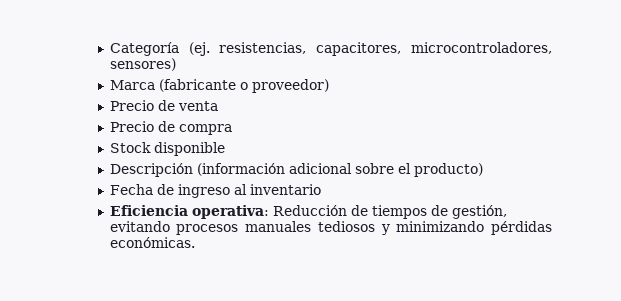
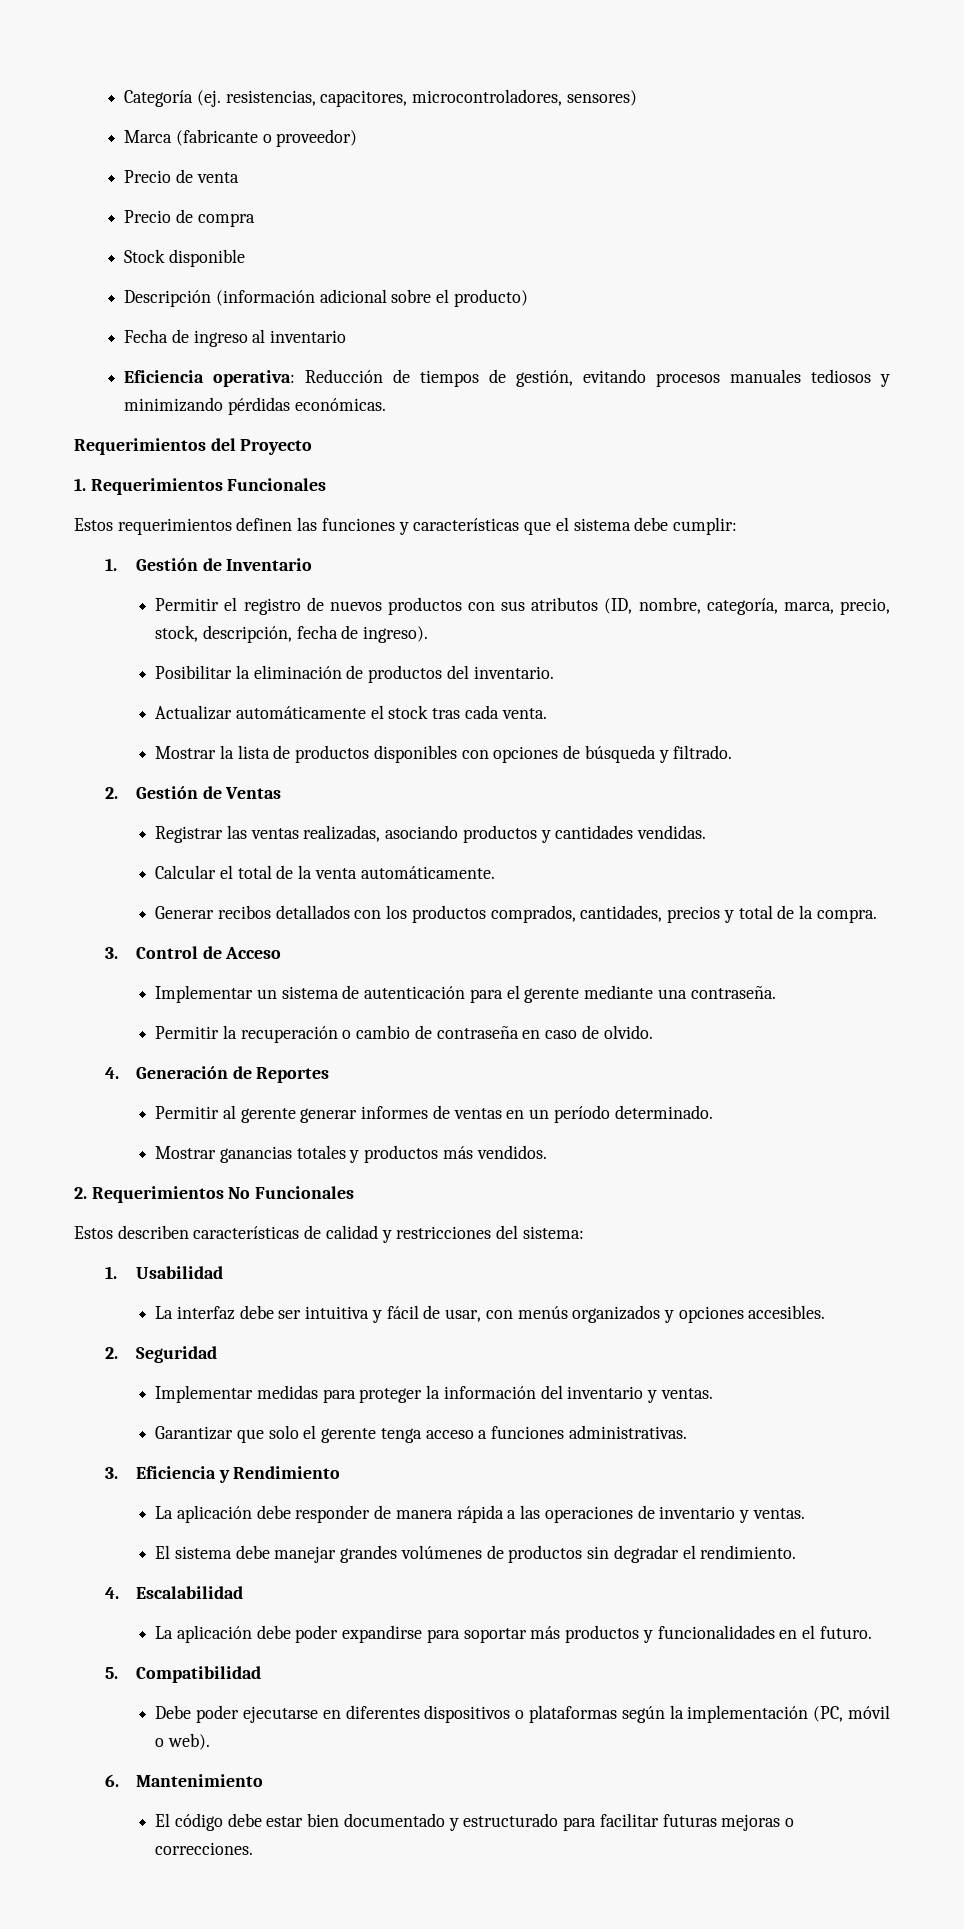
(195, 242) none -> [74,438,313,455] [74,478,327,495] [74,517,737,535] [105,558,313,571] [155,597,891,615] [155,625,429,643] [155,665,554,683] [155,705,547,720] [155,745,733,763] [105,786,282,799] [155,825,707,843] [155,865,495,879] [155,905,877,923] [105,946,282,959] [155,985,776,1003] [155,1025,653,1043] [105,1066,330,1083] [155,1105,713,1123] [155,1145,547,1163] [74,1186,355,1203] [74,1225,584,1243] [105,1266,224,1279] [155,1305,826,1323] [105,1346,218,1363] [155,1385,713,1403] [155,1425,687,1443] [105,1466,341,1483] [155,1505,805,1523] [155,1545,797,1563] [105,1586,244,1599] [155,1625,872,1643] [105,1666,262,1683] [155,1705,891,1723] [155,1733,211,1750] [105,1774,264,1787] [155,1813,794,1831] [155,1842,254,1855] // Requerimientos del Proyecto // 1. Requerimientos Funcionales // Estos requerimientos definen las funciones y características que el sistema debe cumplir: // 1. Gestión de Inventario // Permitir el registro de nuevos productos con sus atributos (ID, nombre, categoría, marca, precio, stock, descripción, fecha de ingreso). // Posibilitar la eliminación de productos del inventario. // Actualizar automáticamente el stock tras cada venta. // Mostrar la lista de productos disponibles con opciones de búsqueda y filtrado. // 2. Gestión de Ventas // Registrar las ventas realizadas, asociando productos y cantidades vendidas. // Calcular el total de la venta automáticamente. // Generar recibos detallados con los productos comprados, cantidades, precios y total de la compra. // 3. Control de Acceso // Implementar un sistema de autenticación para el gerente mediante una contraseña. // Permitir la recuperación o cambio de contraseña en caso de olvido. // 4. Generación de Reportes // Permitir al gerente generar informes de ventas en un período determinado. // Mostrar ganancias totales y productos más vendidos. // 2. Requerimientos No Funcionales // Estos describen características de calidad y restricciones del sistema: // 1. Usabilidad // La interfaz debe ser intuitiva y fácil de usar, con menús organizados y opciones accesibles. // 2. Seguridad // Implementar medidas para proteger la información del inventario y ventas. // Garantizar que solo el gerente tenga acceso a funciones administrativas. // 3. Eficiencia y Rendimiento // La aplicación debe responder de manera rápida a las operaciones de inventario y ventas. // El sistema debe manejar grandes volúmenes de productos sin degradar el rendimiento. // 4. Escalabilidad // La aplicación debe poder expandirse para soportar más productos y funcionalidades en el futuro. // 5. Compatibilidad // Debe poder ejecutarse en diferentes dispositivos o plataformas según la implementación (PC, móvil o web). // 6. Mantenimiento // El código debe estar bien documentado y estructurado para facilitar futuras mejoras o correcciones.

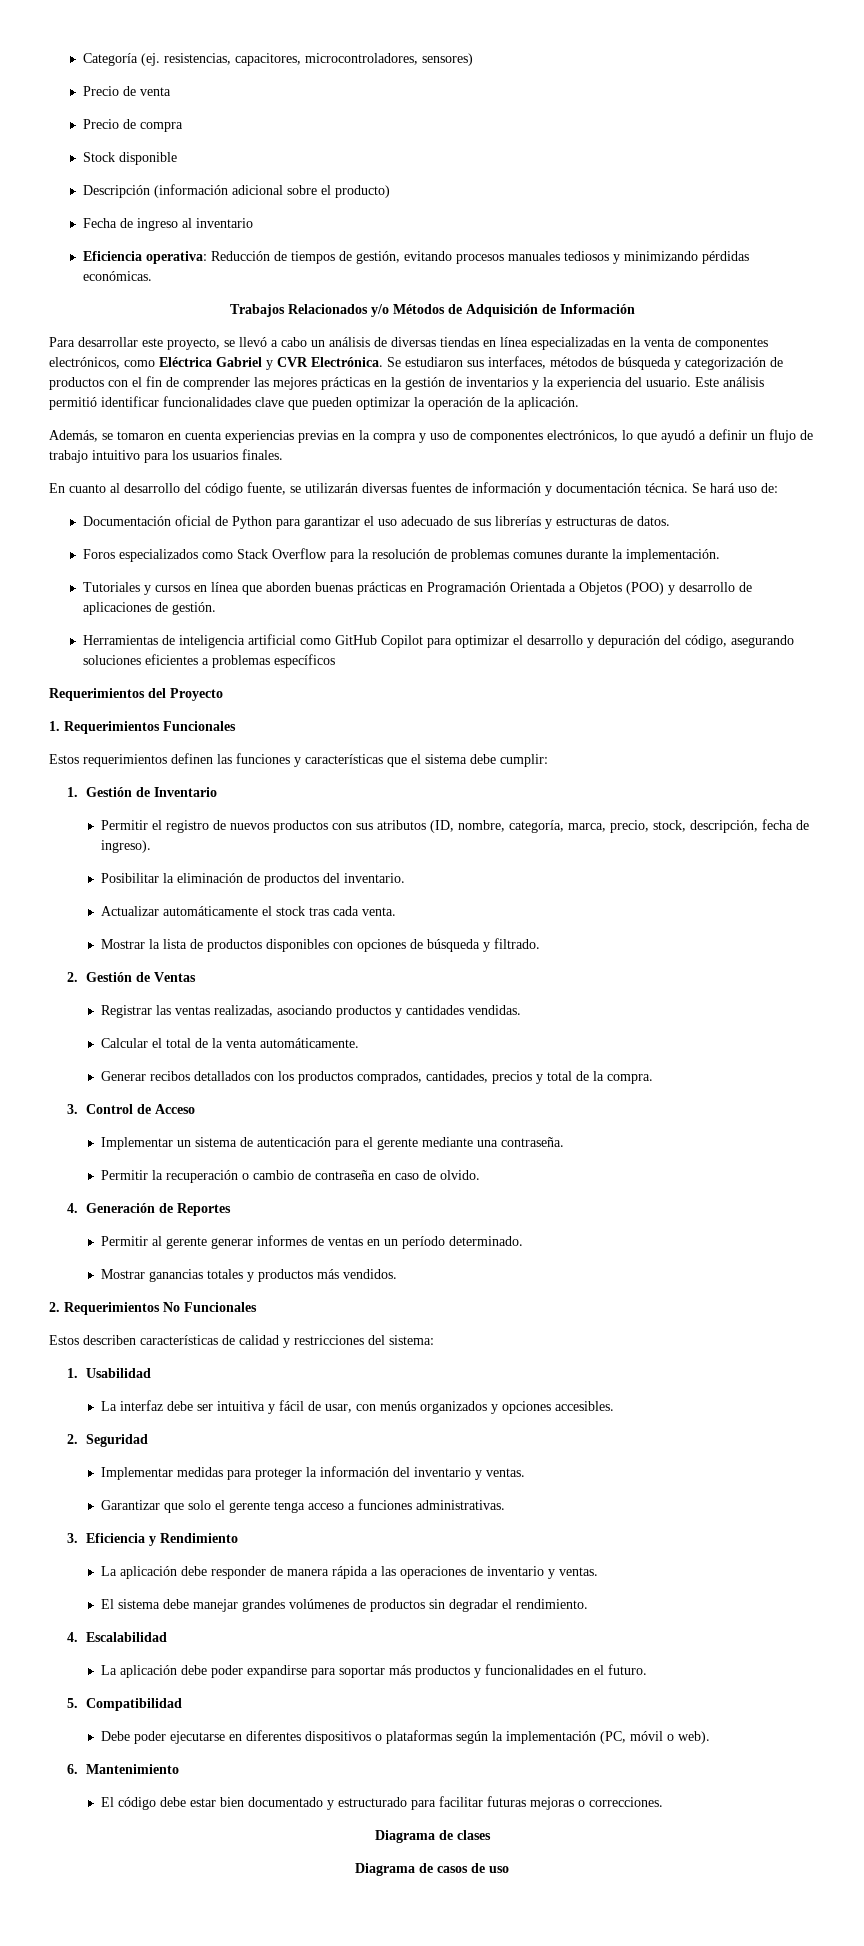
[124,129,358,147] // Marca (fabricante o proveedor) -> (473, 59) none
(386, 404) none -> [229,304,635,317] [49,337,768,350] [49,356,783,370] [49,376,764,390] [49,396,579,410] [49,429,813,443] [49,449,283,463] [49,482,778,496] [82,515,670,529] [82,548,720,562] [82,582,752,595] [82,602,216,615] [82,634,794,648] [82,654,335,668] // Trabajos Relacionados y/o Métodos de Adquisición de Información // Para desarrollar este proyecto, se llevó a cabo un análisis de diversas tiendas en línea especializadas en la venta de componentes electrónicos, como Eléctrica Gabriel y CVR Electrónica. Se estudiaron sus interfaces, métodos de búsqueda y categorización de productos con el fin de comprender las mejores prácticas en la gestión de inventarios y la experiencia del usuario. Este análisis permitió identificar funcionalidades clave que pueden optimizar la operación de la aplicación. // Además, se tomaron en cuenta experiencias previas en la compra y uso de componentes electrónicos, lo que ayudó a definir un flujo de trabajo intuitivo para los usuarios finales. // En cuanto al desarrollo del código fuente, se utilizarán diversas fuentes de información y documentación técnica. Se hará uso de: // Documentación oficial de Python para garantizar el uso adecuado de sus librerías y estructuras de datos. // Foros especializados como Stack Overflow para la resolución de problemas comunes durante la implementación. // Tutoriales y cursos en línea que aborden buenas prácticas en Programación Orientada a Objetos (POO) y desarrollo de aplicaciones de gestión. // Herramientas de inteligencia artificial como GitHub Copilot para optimizar el desarrollo y depuración del código, asegurando soluciones eficientes a problemas específicos
(254, 1848) none -> [374,1830,491,1843] [355,1863,509,1876] // Diagrama de clases // Diagrama de casos de uso

